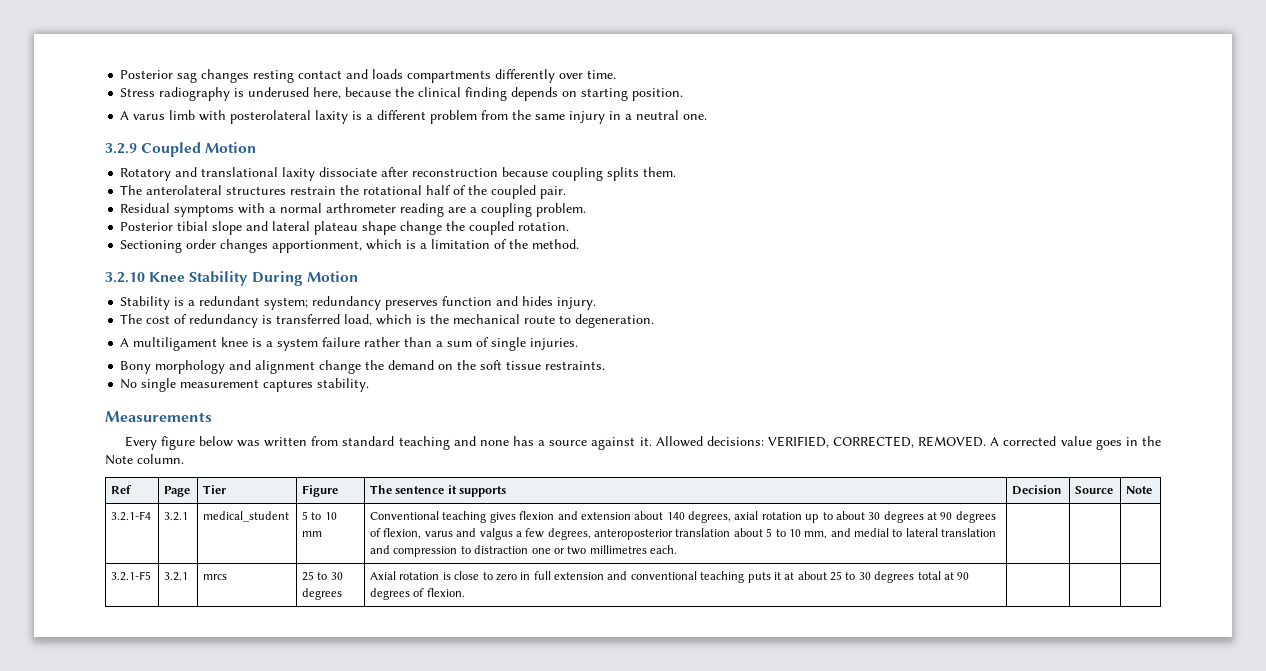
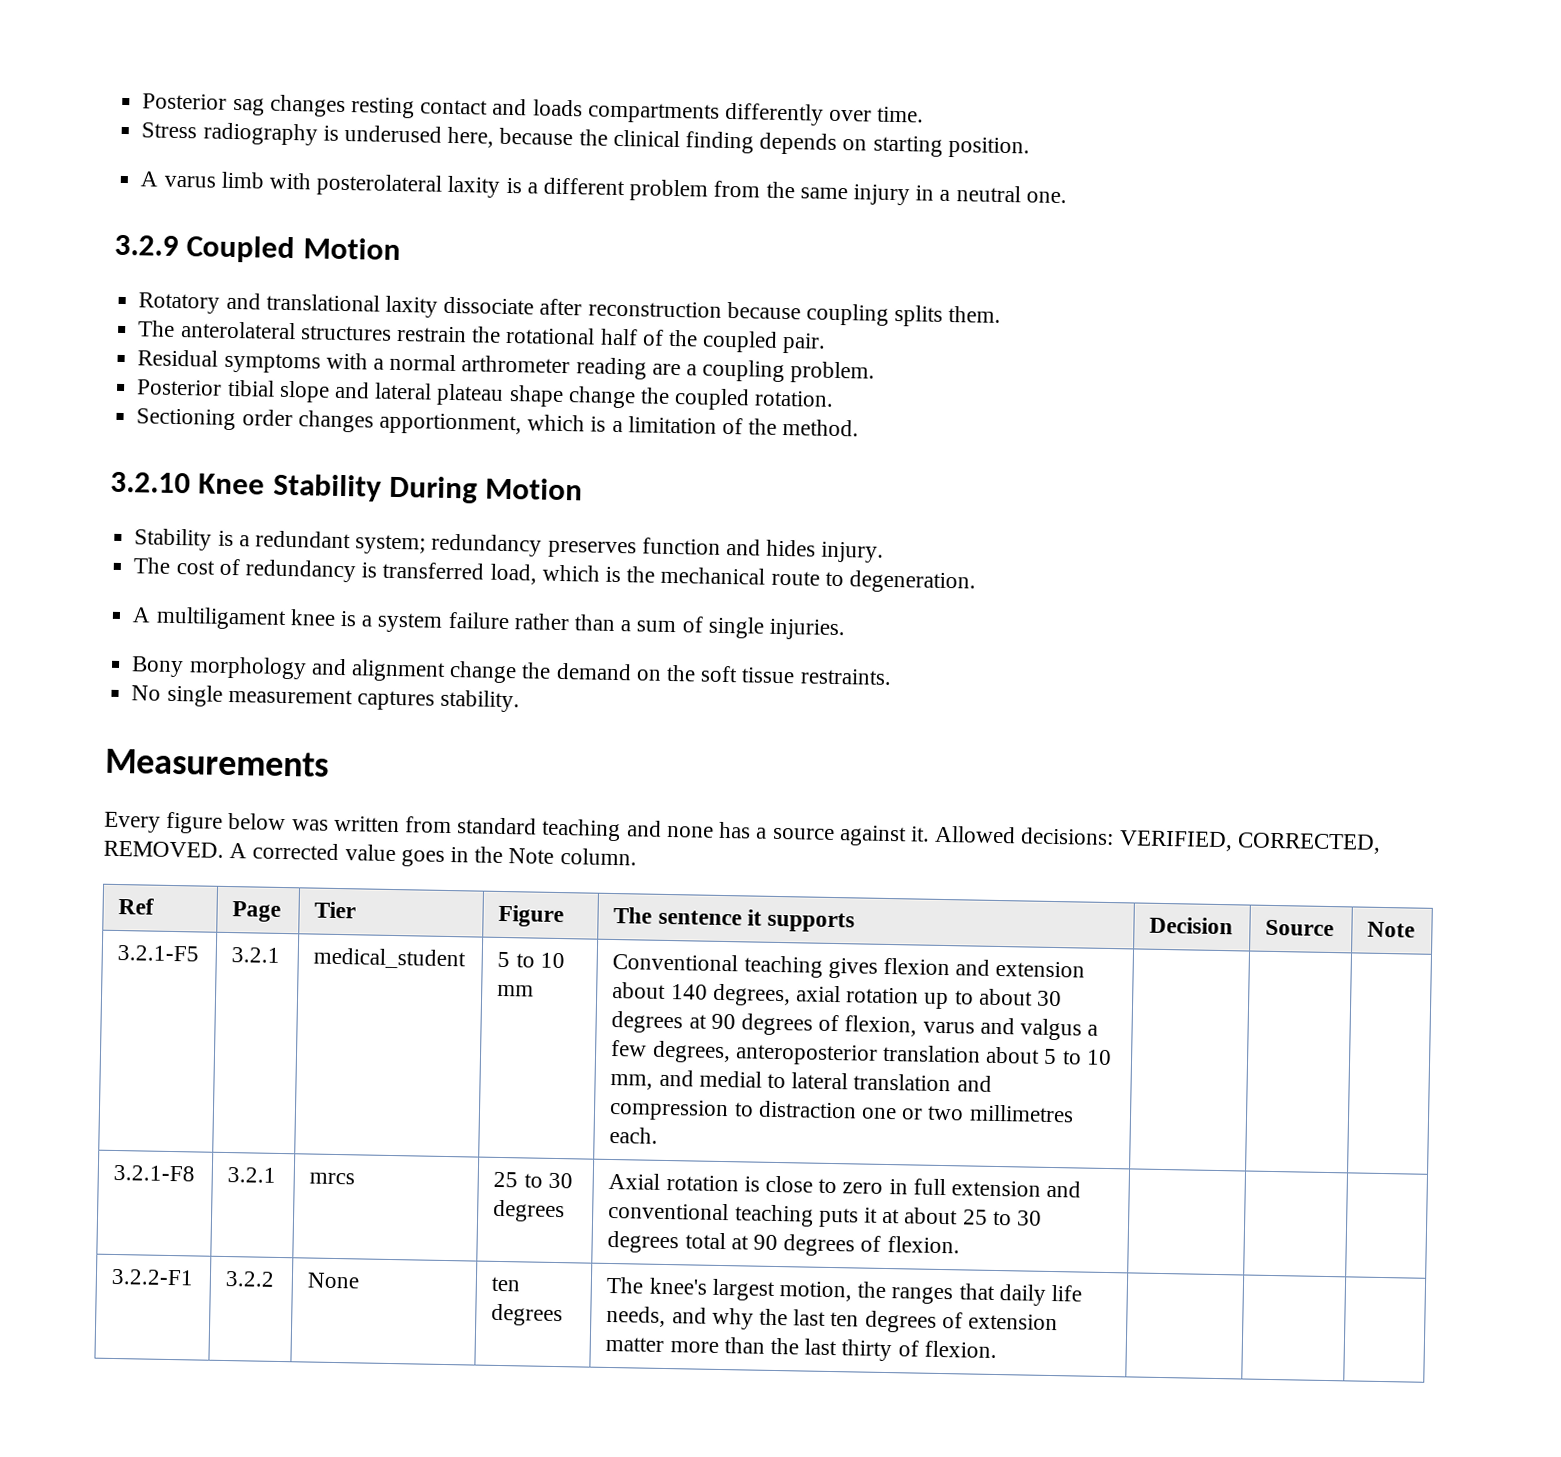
[111,511,152,521] 3.2.1-F4 -> [117,945,200,962] 3.2.1-F5
[111,571,152,581] 3.2.1-F5 -> [113,1164,196,1182] 3.2.1-F8
(465, 592) none -> [111,1268,195,1286] [225,1271,276,1287] [307,1272,361,1289] [491,1276,521,1292] [491,1303,564,1327] [606,1276,1082,1306] [606,1305,1058,1333] [605,1336,997,1362] // 3.2.2-F1 | 3.2.2 | None | ten degrees | The knee's largest motion, the ranges that daily life needs, and why the last ten degrees of extension matter more than the last thirty of flexion. | | |

